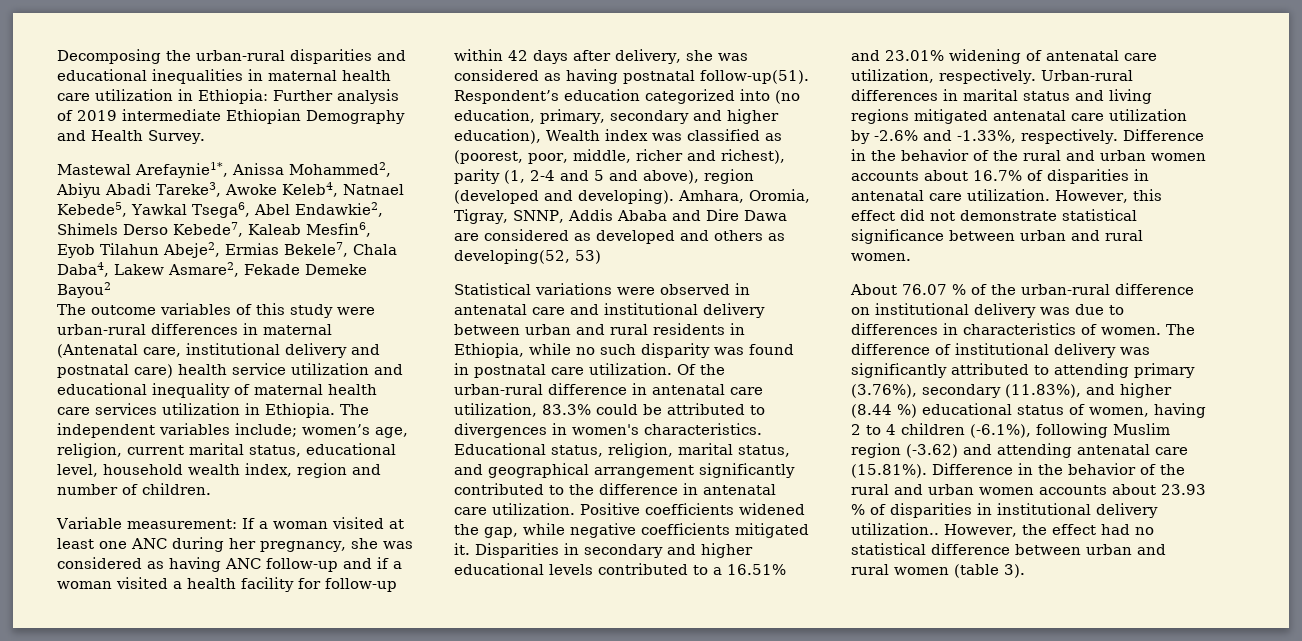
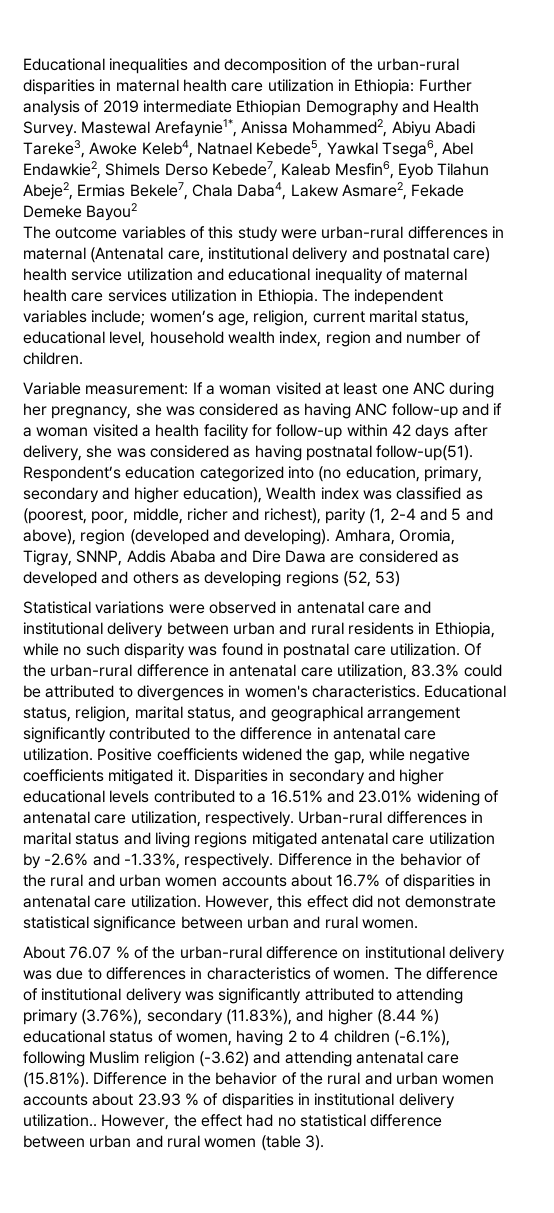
[57,49,406,64] [57,69,243,84] Decomposing the urban-rural disparities and educational inequalities -> [23,58,459,74] [23,79,95,95] Educational inequalities and decomposition of the urban-rural disparities
(205, 137) // -> (77, 129) none
[454,249,570,264] developing(52, -> [204,571,371,587] developing regions (52,
[851,443,901,458] region -> [143,1051,195,1067] religion

